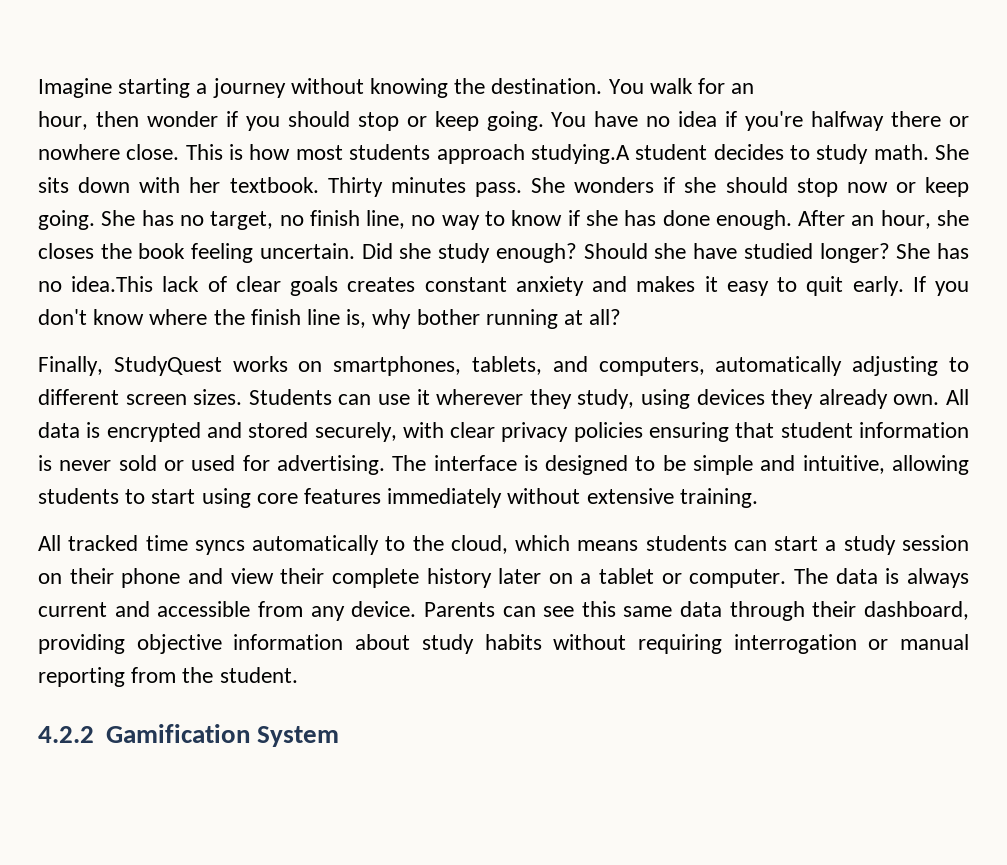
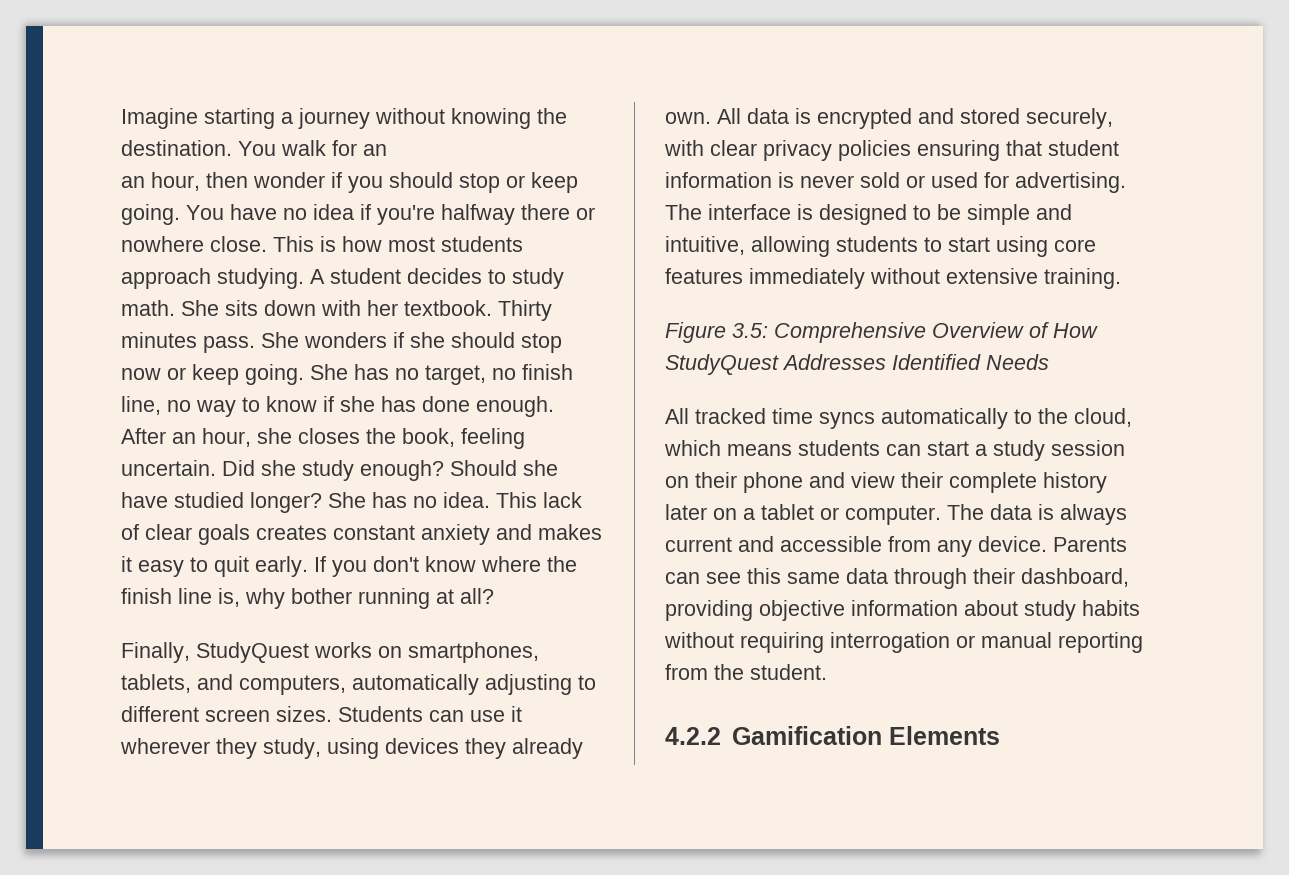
(755, 88) none -> [121,176,145,188] an
[530,144,630,164] studying.A -> [217,268,325,289] studying. A
[138,243,186,259] book -> [402,428,455,447] book,
[71,276,154,292] idea.This -> [443,492,537,508] idea. This
(758, 498) none -> [665,322,1098,343] [665,354,1049,375] // Figure 3.5: Comprehensive Overview of How StudyQuest Addresses Identified Needs
[256,726,339,747] System -> [888,726,1000,745] Elements

